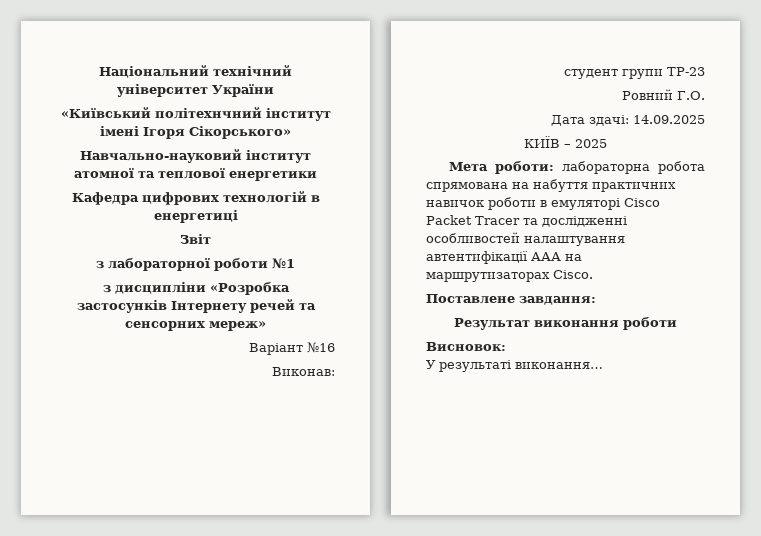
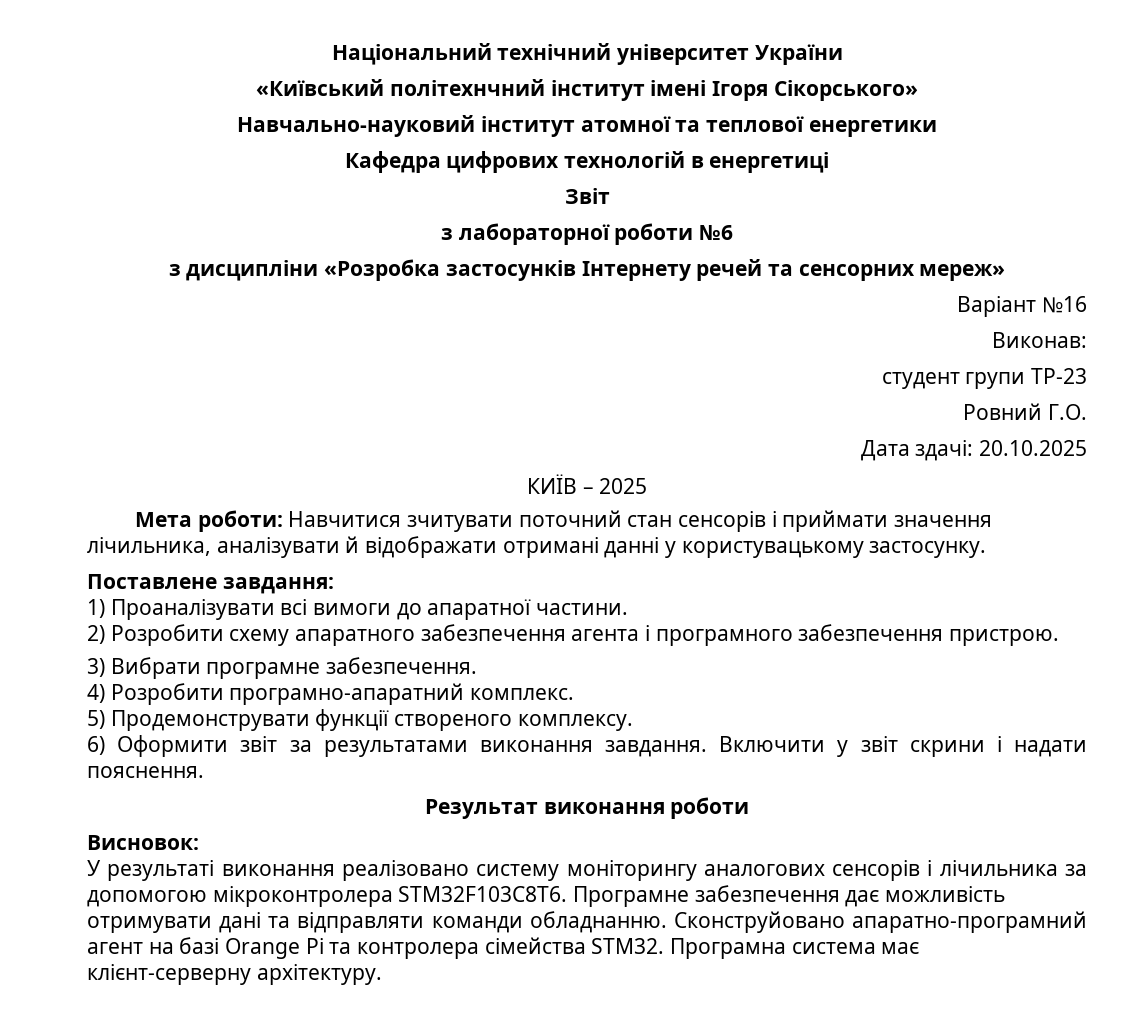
[272,258,295,269] №1 -> [699,225,734,240] №6
[633,115,705,124] 14.09.2025 -> [978,440,1087,456] 20.10.2025
[561,161,705,174] [426,179,676,192] [426,197,660,210] [426,215,627,227] [426,232,625,246] [426,251,582,264] [426,270,593,282] [426,294,596,305] лабораторна робота спрямована на набуття практичних навичок роботи в емуляторі Cisco Packet Tracer та дослідженні особливостей налаштування автентифікації ААА на маршрутизаторах Cisco. // Поставлене завдання: -> [288,510,992,532] [87,536,987,558] [87,574,334,594] [87,599,629,620] [87,624,1060,646] [87,657,478,679] [87,683,575,705] [87,709,633,731] [87,735,1087,757] [87,766,204,778] Навчитися зчитувати поточний стан сенсорів і приймати значення лічильника, аналізувати й відображати отримані данні у користувацькому застосунку. // Поставлене завдання: // 1) Проаналізувати всі вимоги до апаратної частини. // 2) Розробити схему апаратного забезпечення агента і програмного забезпечення пристрою. // 3) Вибрати програмне забезпечення. // 4) Розробити програмно-апаратний комплекс. // 5) Продемонструвати функції створеного комплексу. // 6) Оформити звіт за результатами виконання завдання. Включити у звіт скрини і надати пояснення.
[515,362,603,369] виконання… -> [221,860,1087,881] [87,885,1006,907] [87,911,1087,933] [87,937,920,959] [87,964,382,985] виконання реалізовано систему моніторингу аналогових сенсорів і лічильника за допомогою мікроконтролера STM32F103C8T6. Програмне забезпечення дає можливість отримувати дані та відправляти команди обладнанню. Сконструйовано апаратно-програмний агент на базі Orange Pi та контролера сімейства STM32. Програмна система має клієнт-серверну архітектуру.

